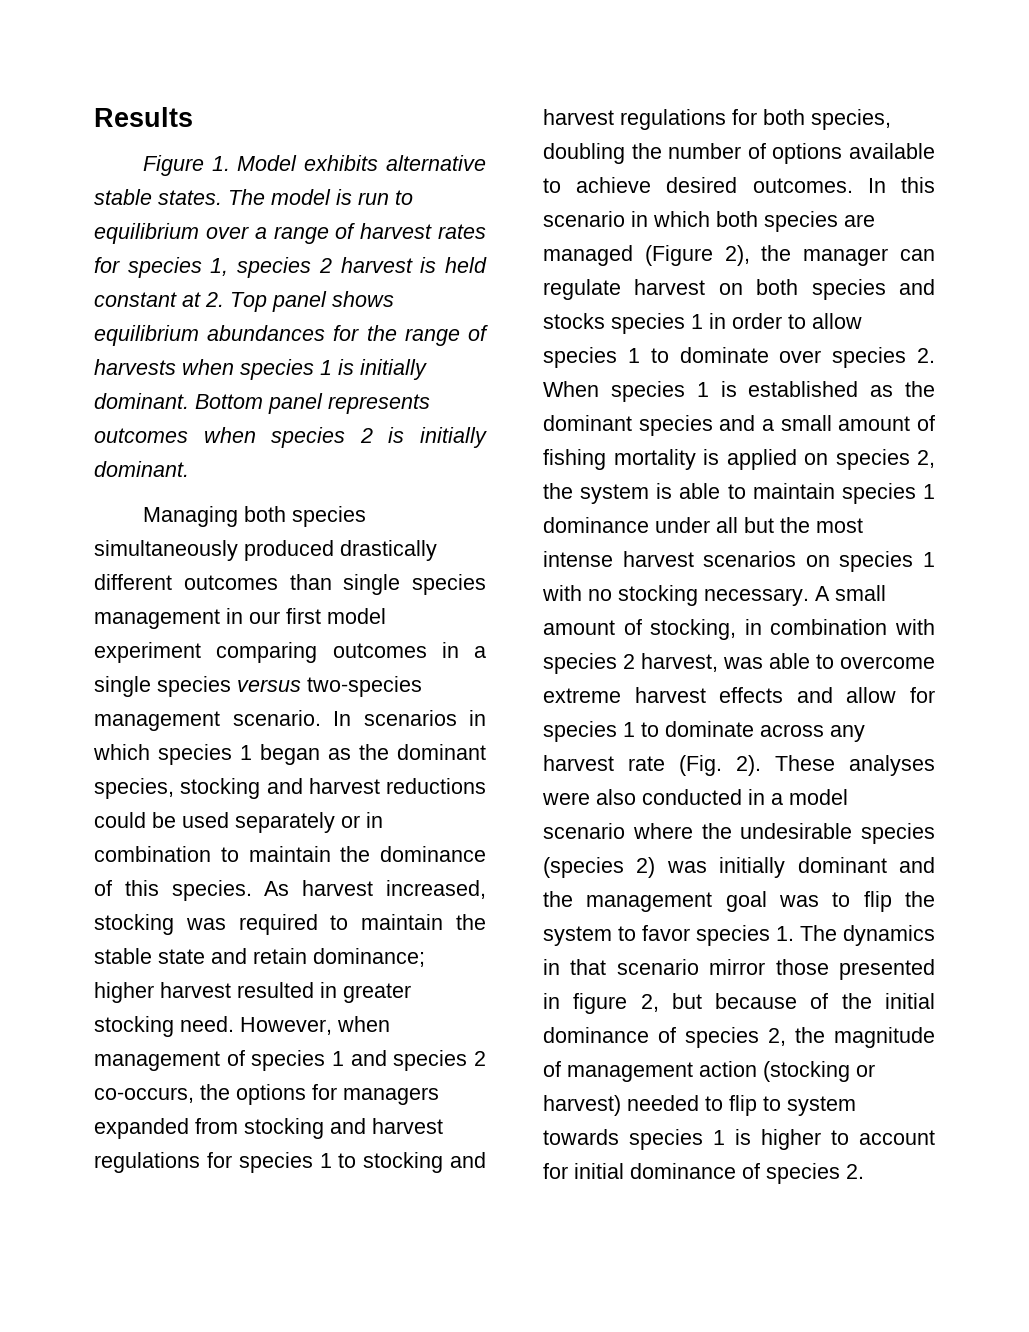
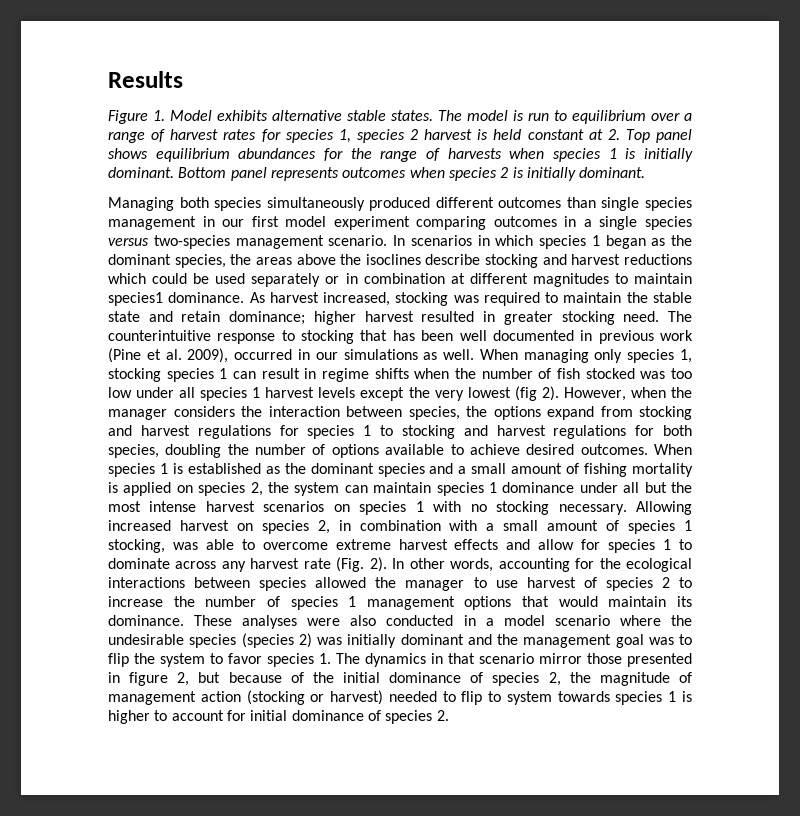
[340,540,437,561] drastically -> (431, 204) none
(174, 788) none -> [230,254,481,265] the areas above the isoclines describe
(486, 786) none -> [108,273,146,284] which
[220,846,486,862] [94,880,252,901] to maintain the dominance of this species. -> [450,273,692,287] [108,292,245,306] at different magnitudes to maintain species1 dominance.
[240,1016,390,1035] [94,1050,486,1071] [94,1084,439,1105] [94,1118,189,1139] However, when management of species 1 and species 2 co-occurs, the options for managers expanded -> [668,311,693,322] [108,330,694,344] [108,348,692,363] [108,368,692,382] [108,386,692,401] [108,406,594,420] The counterintuitive response to stocking that has been well documented in previous work (Pine et al. 2009), occurred in our simulations as well. When managing only species 1, stocking species 1 can result in regime shifts when the number of fish stocked was too low under all species 1 harvest levels except the very lowest (fig 2). However, when the manager considers the interaction between species, the options expand
[867,177,935,193] [543,211,875,232] [543,245,935,266] [543,279,935,300] [543,313,862,334] [543,347,935,368] In this scenario in which both species are managed (Figure 2), the manager can regulate harvest on both species and stocks species 1 in order to allow species 1 to dominate over species 2. -> (648, 449) none
[656,483,746,499] is able to -> [344,485,368,493] can
[815,585,886,601] [543,619,935,640] [543,653,718,674] A small amount of stocking, in combination with species 2 harvest, -> [636,501,692,515] [108,520,692,534] [108,539,165,553] Allowing increased harvest on species 2, in combination with a small amount of species 1 stocking,
(761, 765) none -> [392,558,692,572] [108,577,692,591] [108,596,692,610] [108,615,184,626] In other words, accounting for the ecological interactions between species allowed the manager to use harvest of species 2 to increase the number of species 1 management options that would maintain its dominance.

